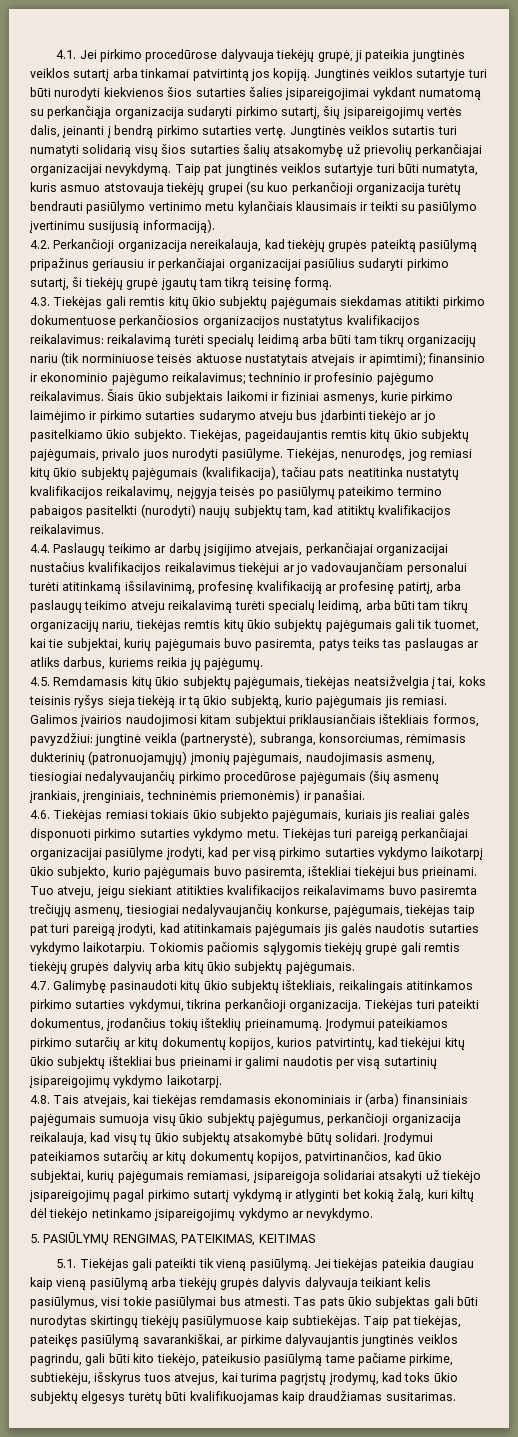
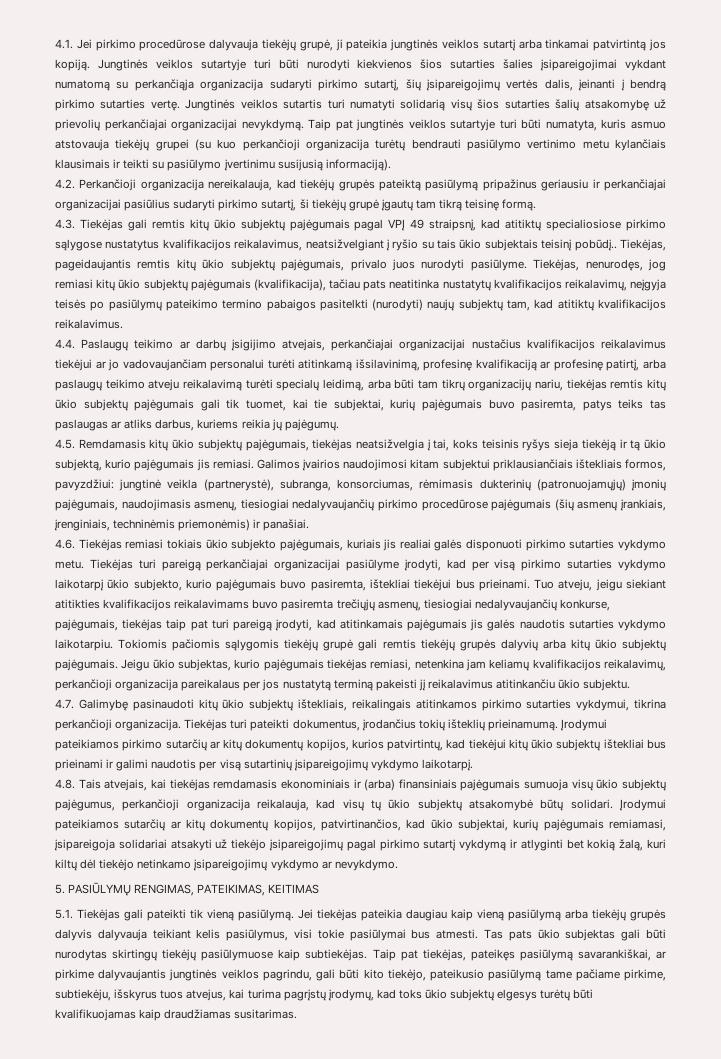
[340,296,485,309] [30,315,420,328] [30,334,477,347] [30,352,486,366] [30,372,434,385] [30,389,454,404] [30,410,436,423] [30,429,186,442] siekdamas atitikti pirkimo dokumentuose perkančiosios organizacijos nustatytus kvalifikacijos reikalavimus: reikalavimą turėti specialų leidimą arba būti tam tikrų organizacijų nariu (tik norminiuose teisės aktuose nustatytais atvejais ir apimtimi); finansinio ir ekonominio pajėgumo reikalavimus; techninio ir profesinio pajėgumo reikalavimus. Šiais ūkio subjektais laikomi ir fiziniai asmenys, kurie pirkimo laimėjimo ir pirkimo sutarties sudarymo atveju bus įdarbinti tiekėjo ar jo pasitelkiamo ūkio subjekto. -> [354,219,666,231] [55,239,617,251] pagal VPĮ 49 straipsnį, kad atitiktų specialiosiose pirkimo sąlygose nustatytus kvalifikacijos reikalavimus, neatsižvelgiant į ryšio su tais ūkio subjektais teisinį pobūdį..
(355, 968) none -> [121,659,666,671] [55,679,631,691] Jeigu ūkio subjektas, kurio pajėgumais tiekėjas remiasi, netenkina jam keliamų kvalifikacijos reikalavimų, perkančioji organizacija pareikalaus per jos nustatytą terminą pakeisti jį reikalavimus atitinkančiu ūkio subjektu.

